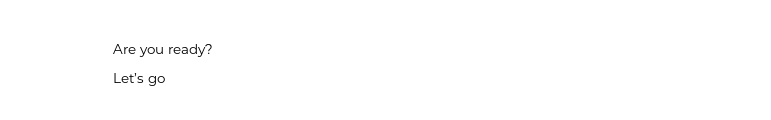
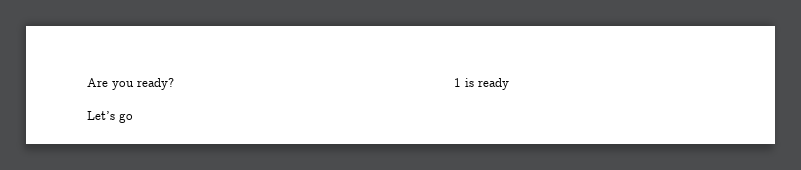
(165, 81) none -> [454,78,510,90] // 1 is ready

